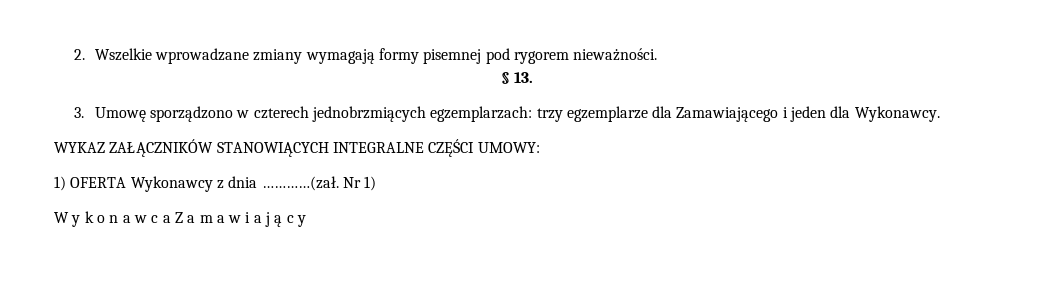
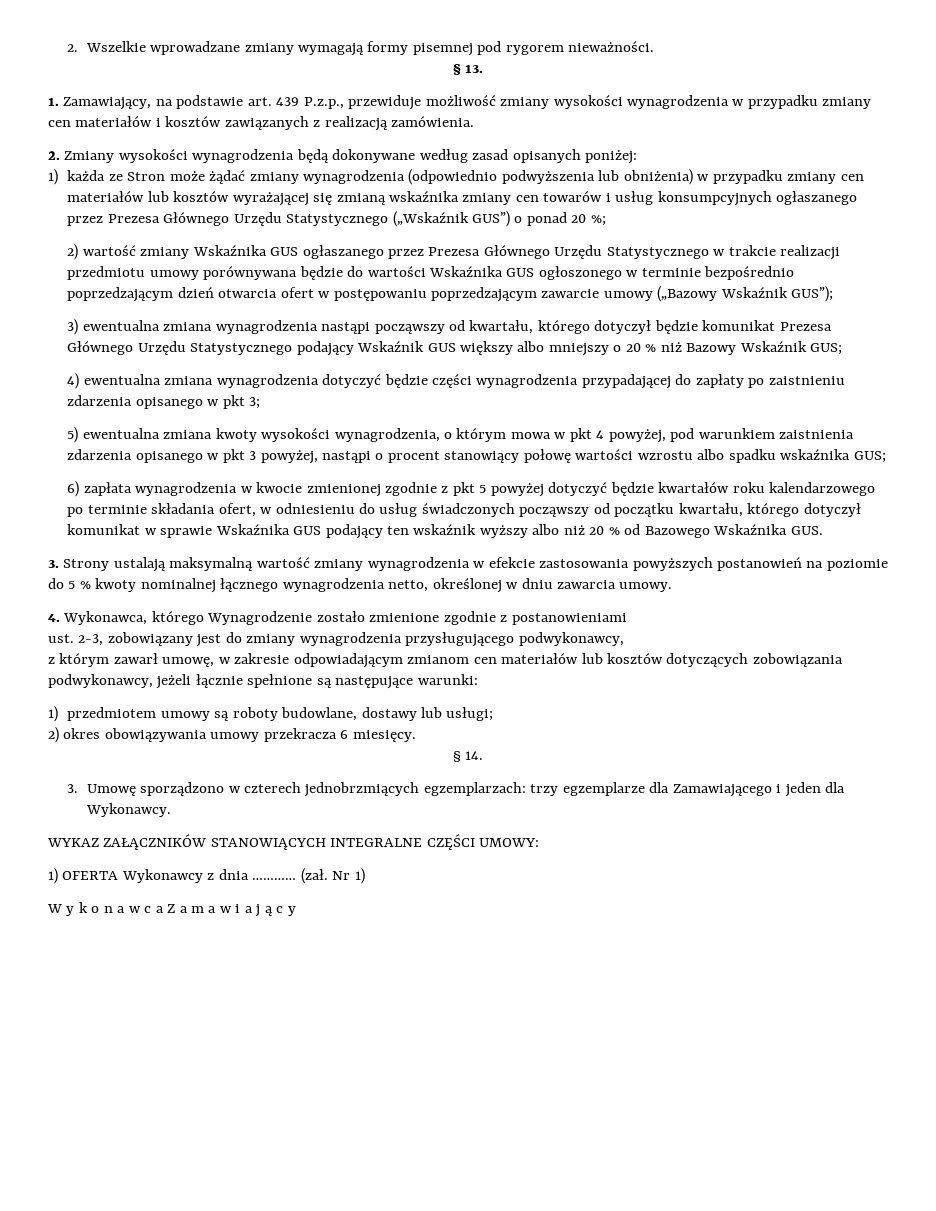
(534, 77) none -> [48,95,872,110] [48,116,475,131] [48,149,638,164] [48,169,864,185] [67,191,858,206] [67,211,606,227] [67,244,841,260] [67,266,795,280] [67,286,834,302] [67,319,832,335] [67,341,843,356] [67,373,845,389] [67,395,261,409] [67,427,855,443] [67,449,886,464] [67,481,876,497] [67,503,861,517] [67,524,823,539] [48,557,888,572] [48,578,673,593] [48,611,627,625] [48,632,624,647] [48,653,843,668] [48,674,478,689] [48,706,494,722] [48,727,416,743] [452,751,484,762] // 1. Zamawiający, na podstawie art. 439 P.z.p., przewiduje możliwość zmiany wysokości wynagrodzenia w przypadku zmiany cen materiałów i kosztów zawiązanych z realizacją zamówienia. // 2. Zmiany wysokości wynagrodzenia będą dokonywane według zasad opisanych poniżej: // 1) każda ze Stron może żądać zmiany wynagrodzenia (odpowiednio podwyższenia lub obniżenia) w przypadku zmiany cen materiałów lub kosztów wyrażającej się zmianą wskaźnika zmiany cen towarów i usług konsumpcyjnych ogłaszanego przez Prezesa Głównego Urzędu Statystycznego („Wskaźnik GUS”) o ponad 20 %; // 2) wartość zmiany Wskaźnika GUS ogłaszanego przez Prezesa Głównego Urzędu Statystycznego w trakcie realizacji przedmiotu umowy porównywana będzie do wartości Wskaźnika GUS ogłoszonego w terminie bezpośrednio poprzedzającym dzień otwarcia ofert w postępowaniu poprzedzającym zawarcie umowy („Bazowy Wskaźnik GUS”); // 3) ewentualna zmiana wynagrodzenia nastąpi począwszy od kwartału, którego dotyczył będzie komunikat Prezesa Głównego Urzędu Statystycznego podający Wskaźnik GUS większy albo mniejszy o 20 % niż Bazowy Wskaźnik GUS; // 4) ewentualna zmiana wynagrodzenia dotyczyć będzie części wynagrodzenia przypadającej do zapłaty po zaistnieniu zdarzenia opisanego w pkt 3; // 5) ewentualna zmiana kwoty wysokości wynagrodzenia, o którym mowa w pkt 4 powyżej, pod warunkiem zaistnienia zdarzenia opisanego w pkt 3 powyżej, nastąpi o procent stanowiący połowę wartości wzrostu albo spadku wskaźnika GUS; // 6) zapłata wynagrodzenia w kwocie zmienionej zgodnie z pkt 5 powyżej dotyczyć będzie kwartałów roku kalendarzowego po terminie składania ofert, w odniesieniu do usług świadczonych począwszy od początku kwartału, którego dotyczył komunikat w sprawie Wskaźnika GUS podający ten wskaźnik wyższy albo niż 20 % od Bazowego Wskaźnika GUS. // 3. Strony ustalają maksymalną wartość zmiany wynagrodzenia w efekcie zastosowania powyższych postanowień na poziomie do 5 % kwoty nominalnej łącznego wynagrodzenia netto, określonej w dniu zawarcia umowy. // 4. Wykonawca, którego Wynagrodzenie zostało zmienione zgodnie z postanowieniami // ust. 2-3, zobowiązany jest do zmiany wynagrodzenia przysługującego podwykonawcy, // z którym zawarł umowę, w zakresie odpowiadającym zmianom cen materiałów lub kosztów dotyczących zobowiązania podwykonawcy, jeżeli łącznie spełnione są następujące warunki: // 1) przedmiotem umowy są roboty budowlane, dostawy lub usługi; // 2) okres obowiązywania umowy przekracza 6 miesięcy. // § 14.
[261,176,339,191] …………(zał. -> [252,868,328,884] ………… (zał.

